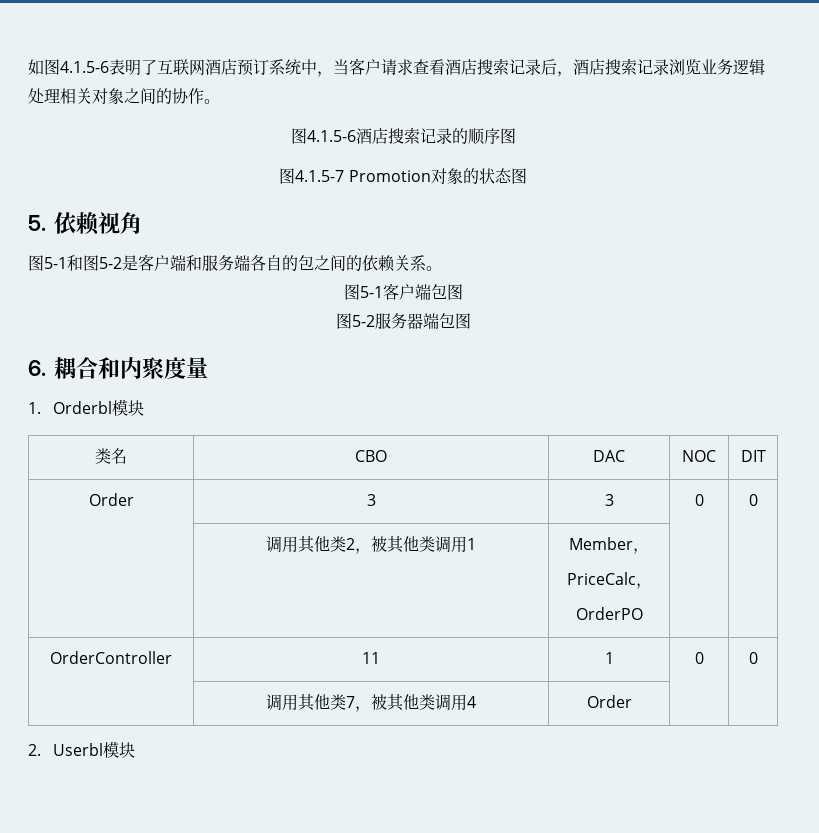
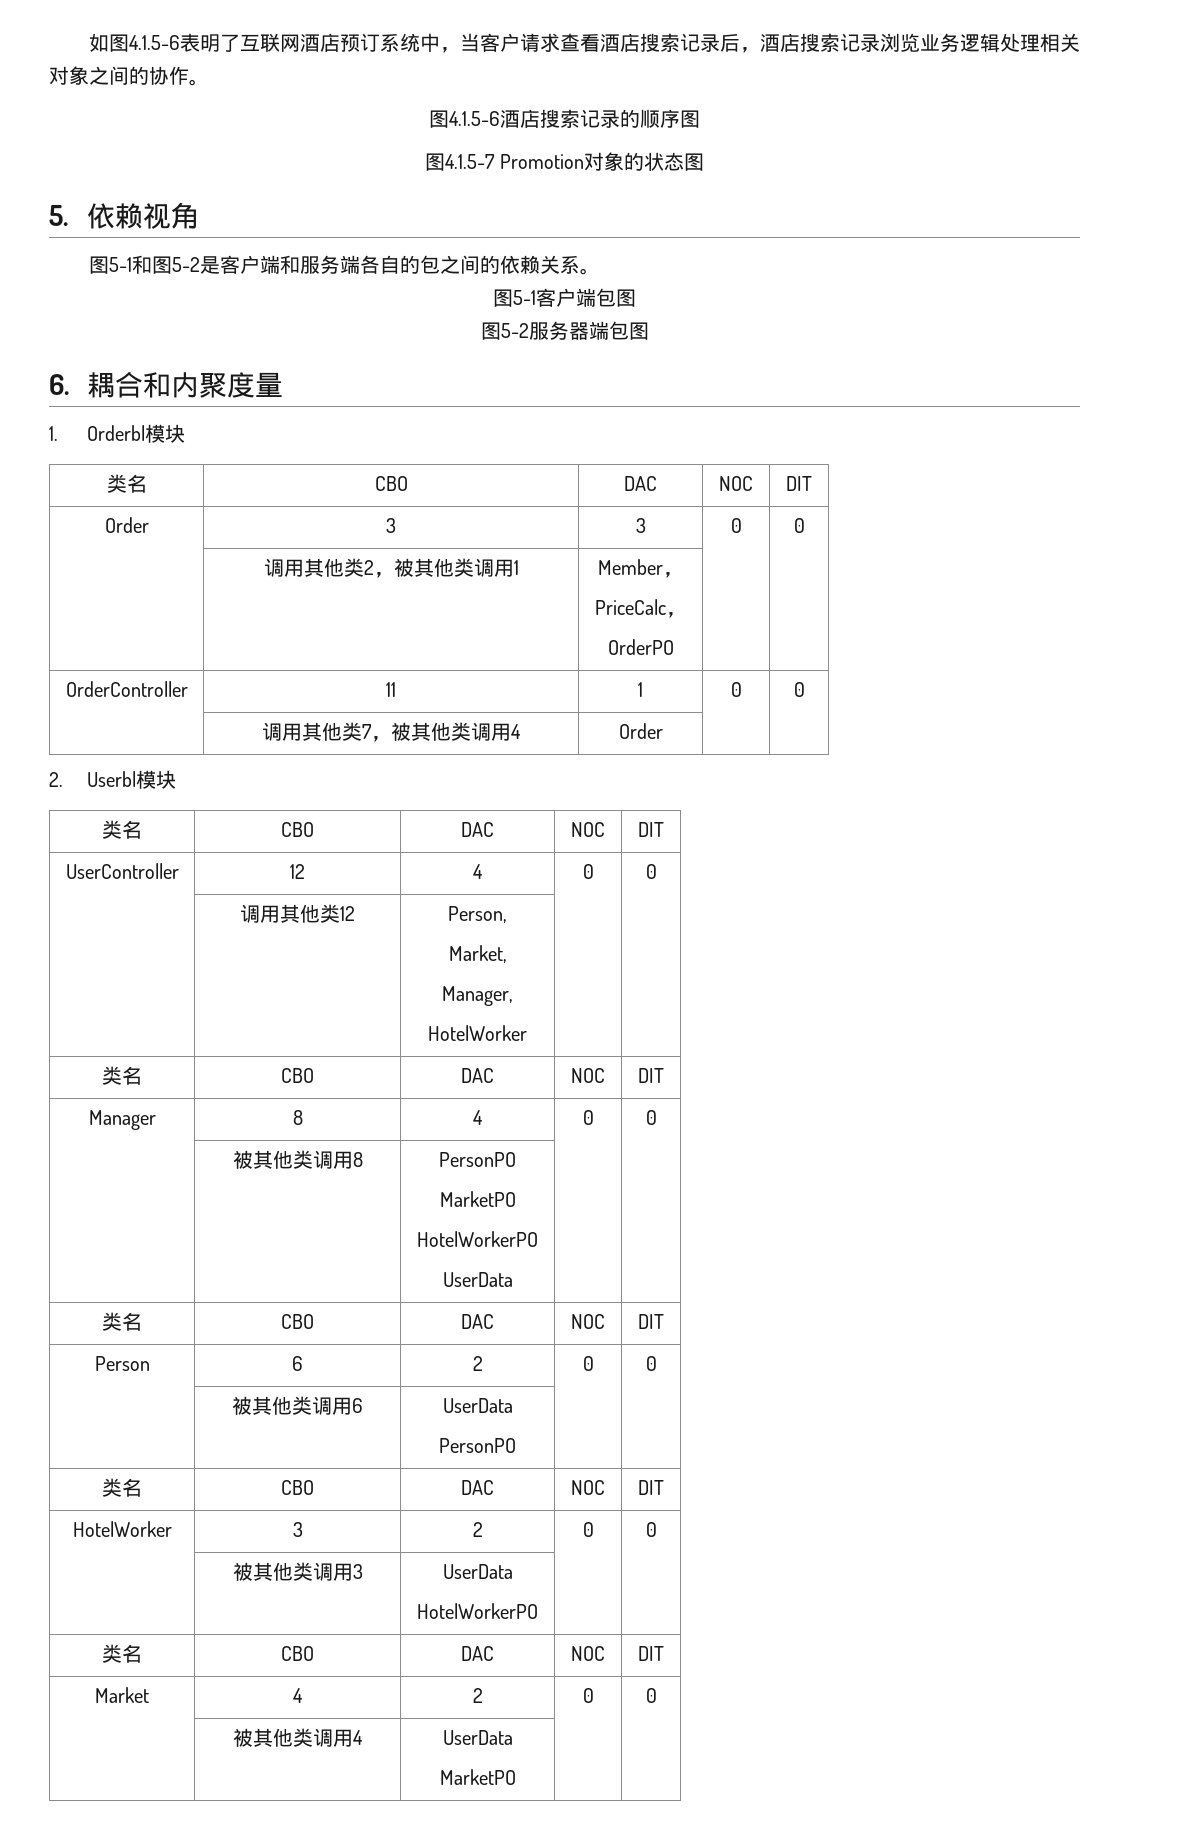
(135, 750) none -> [102,820,142,839] [281,822,314,837] [461,822,494,837] [571,822,605,837] [638,822,664,837] [65,863,179,879] [290,864,305,879] [473,864,483,879] [582,864,594,879] [645,864,657,879] [240,904,355,923] [448,906,507,923] [448,945,507,963] [442,986,513,1006] [428,1025,528,1041] [102,1066,142,1085] [281,1068,314,1083] [461,1068,494,1083] [571,1068,605,1083] [638,1068,664,1083] [88,1110,156,1130] [292,1110,303,1125] [473,1110,483,1125] [582,1110,594,1125] [645,1110,657,1125] [232,1150,363,1169] [439,1152,516,1167] [439,1191,516,1207] [417,1231,539,1247] [442,1272,513,1287] [102,1312,142,1331] [281,1314,314,1329] [461,1314,494,1329] [571,1314,605,1329] [638,1314,664,1329] [94,1356,150,1371] [292,1356,303,1371] [472,1356,483,1371] [582,1356,594,1371] [645,1356,657,1371] [232,1396,363,1415] [442,1398,513,1413] [439,1438,516,1453] [102,1478,142,1497] [281,1480,314,1495] [461,1480,494,1495] [571,1480,605,1495] [638,1480,664,1495] [72,1521,172,1537] [292,1522,303,1537] [472,1522,483,1537] [582,1522,594,1537] [645,1522,657,1537] [232,1562,363,1581] [442,1564,513,1579] [417,1603,539,1619] [102,1644,142,1663] [281,1646,314,1661] [461,1646,494,1661] [571,1646,605,1661] [638,1646,664,1661] [95,1687,149,1703] [293,1688,303,1703] [472,1688,483,1703] [582,1688,594,1703] [645,1688,657,1703] [233,1728,363,1747] [442,1730,513,1745] [439,1769,516,1785] // 类名 | CBO | DAC | NOC | DIT // UserController | 12 | 4 | 0 | 0 // | 调用其他类12 | Person, // Market, // Manager, // HotelWorker | | // 类名 | CBO | DAC | NOC | DIT // Manager | 8 | 4 | 0 | 0 // | 被其他类调用8 | PersonPO // MarketPO // HotelWorkerPO // UserData | | // 类名 | CBO | DAC | NOC | DIT // Person | 6 | 2 | 0 | 0 // | 被其他类调用6 | UserData // PersonPO | | // 类名 | CBO | DAC | NOC | DIT // HotelWorker | 3 | 2 | 0 | 0 // | 被其他类调用3 | UserData // HotelWorkerPO | | // 类名 | CBO | DAC | NOC | DIT // Market | 4 | 2 | 0 | 0 // | 被其他类调用4 | UserData // MarketPO | |

